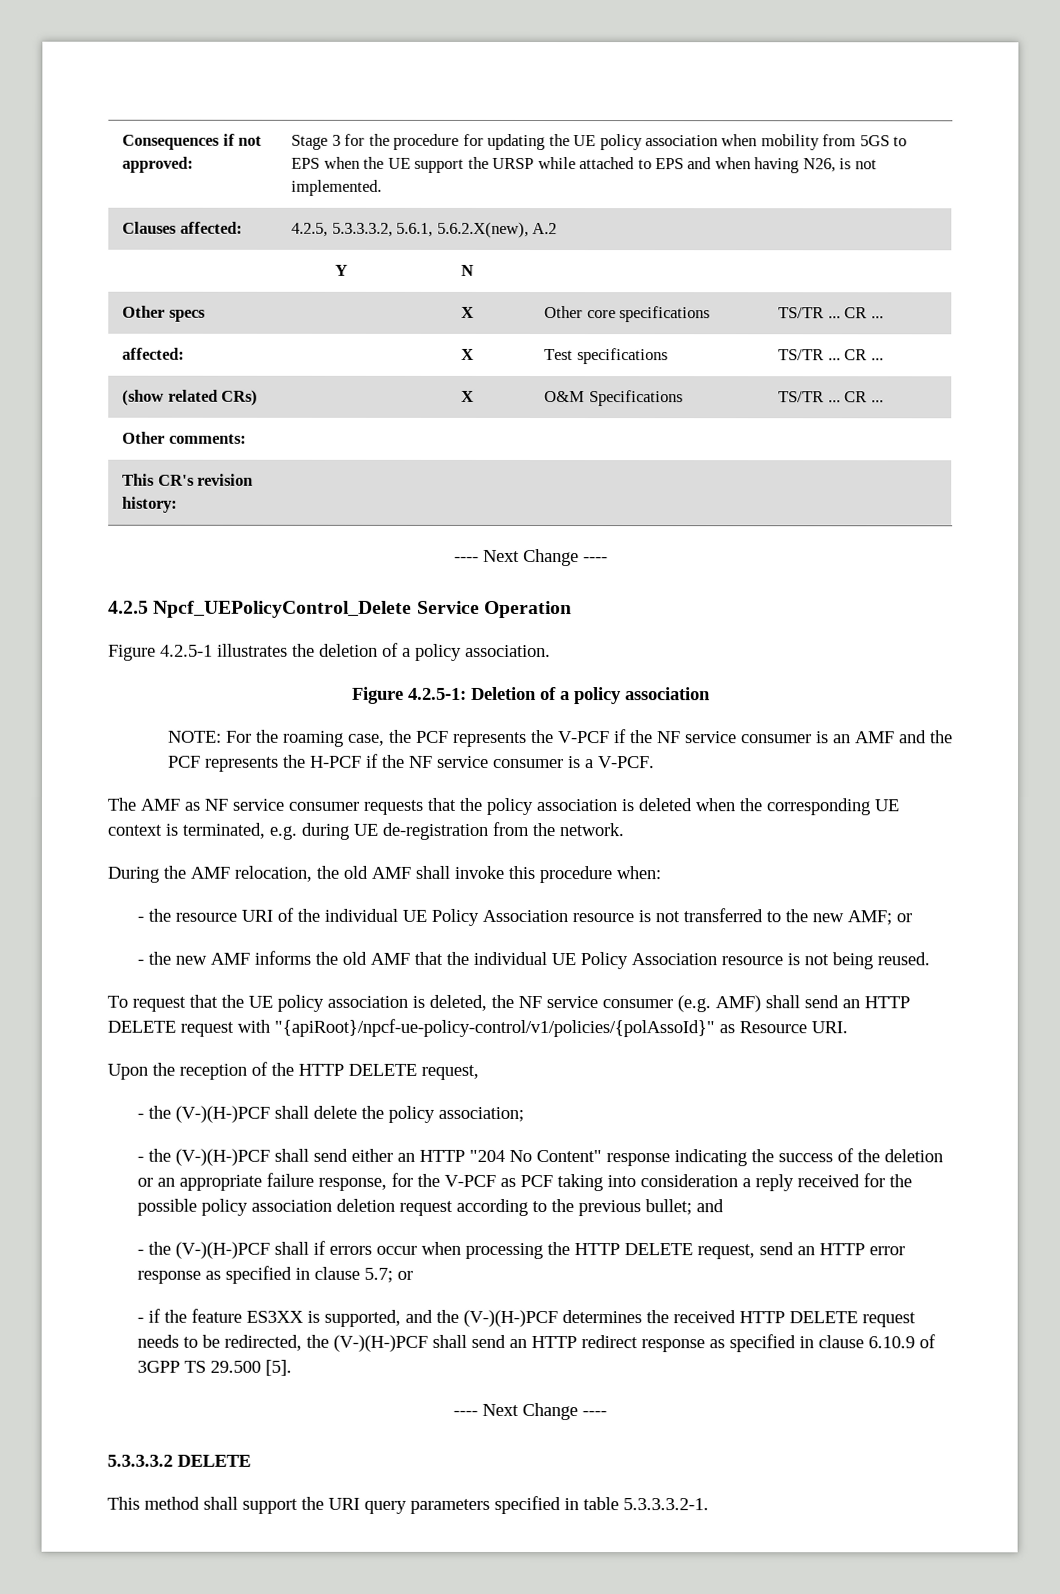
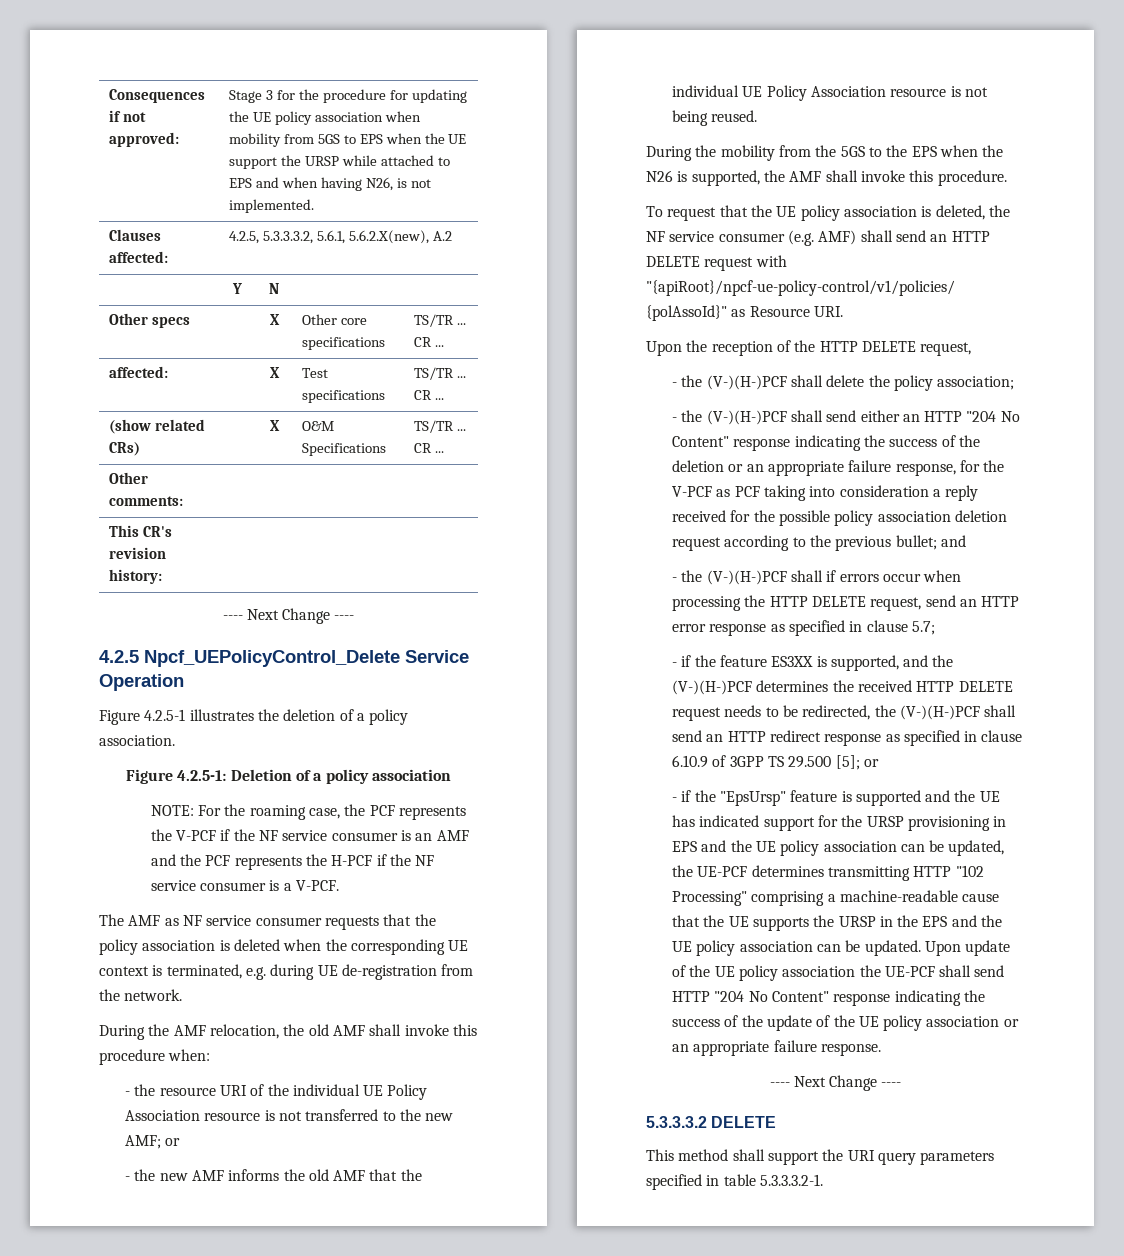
(930, 959) none -> [646,145,1004,161] [646,170,1007,186] // During the mobility from the 5GS to the EPS when the N26 is supported, the AMF shall invoke this procedure.
[396,1270,413,1280] or -> (935, 628) none
[264,1359,292,1376] [5]. -> [835,755,879,770] [671,790,1000,806] [671,815,1007,831] [671,840,1005,856] [671,865,984,881] [671,890,1000,906] [671,915,1003,931] [671,940,1011,956] [671,965,1005,981] [671,990,985,1006] [671,1015,1019,1031] [671,1040,881,1056] [5]; or // - if the "EpsUrsp" feature is supported and the UE has indicated support for the URSP provisioning in EPS and the UE policy association can be updated, the UE-PCF determines transmitting HTTP "102 Processing" comprising a machine-readable cause that the UE supports the URSP in the EPS and the UE policy association can be updated. Upon update of the UE policy association the UE-PCF shall send HTTP "204 No Content" response indicating the success of the update of the UE policy association or an appropriate failure response.

